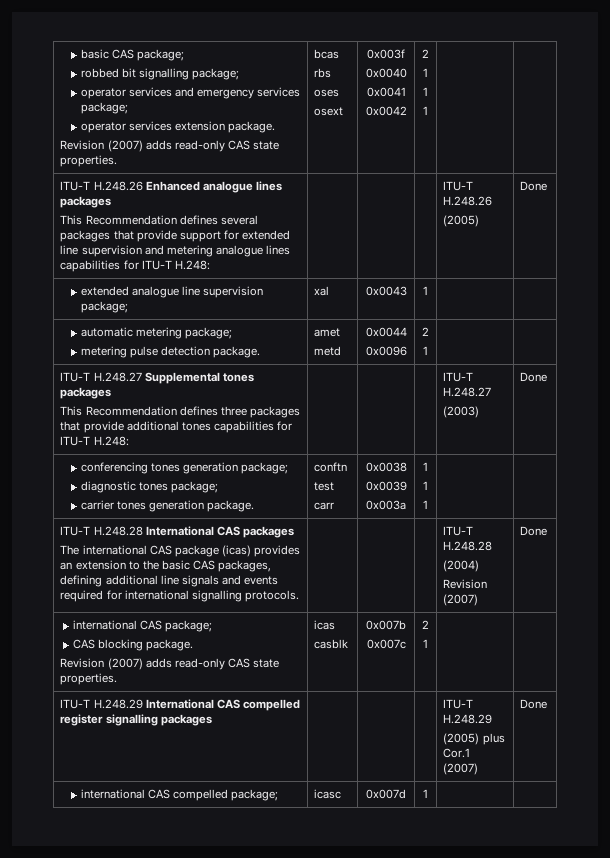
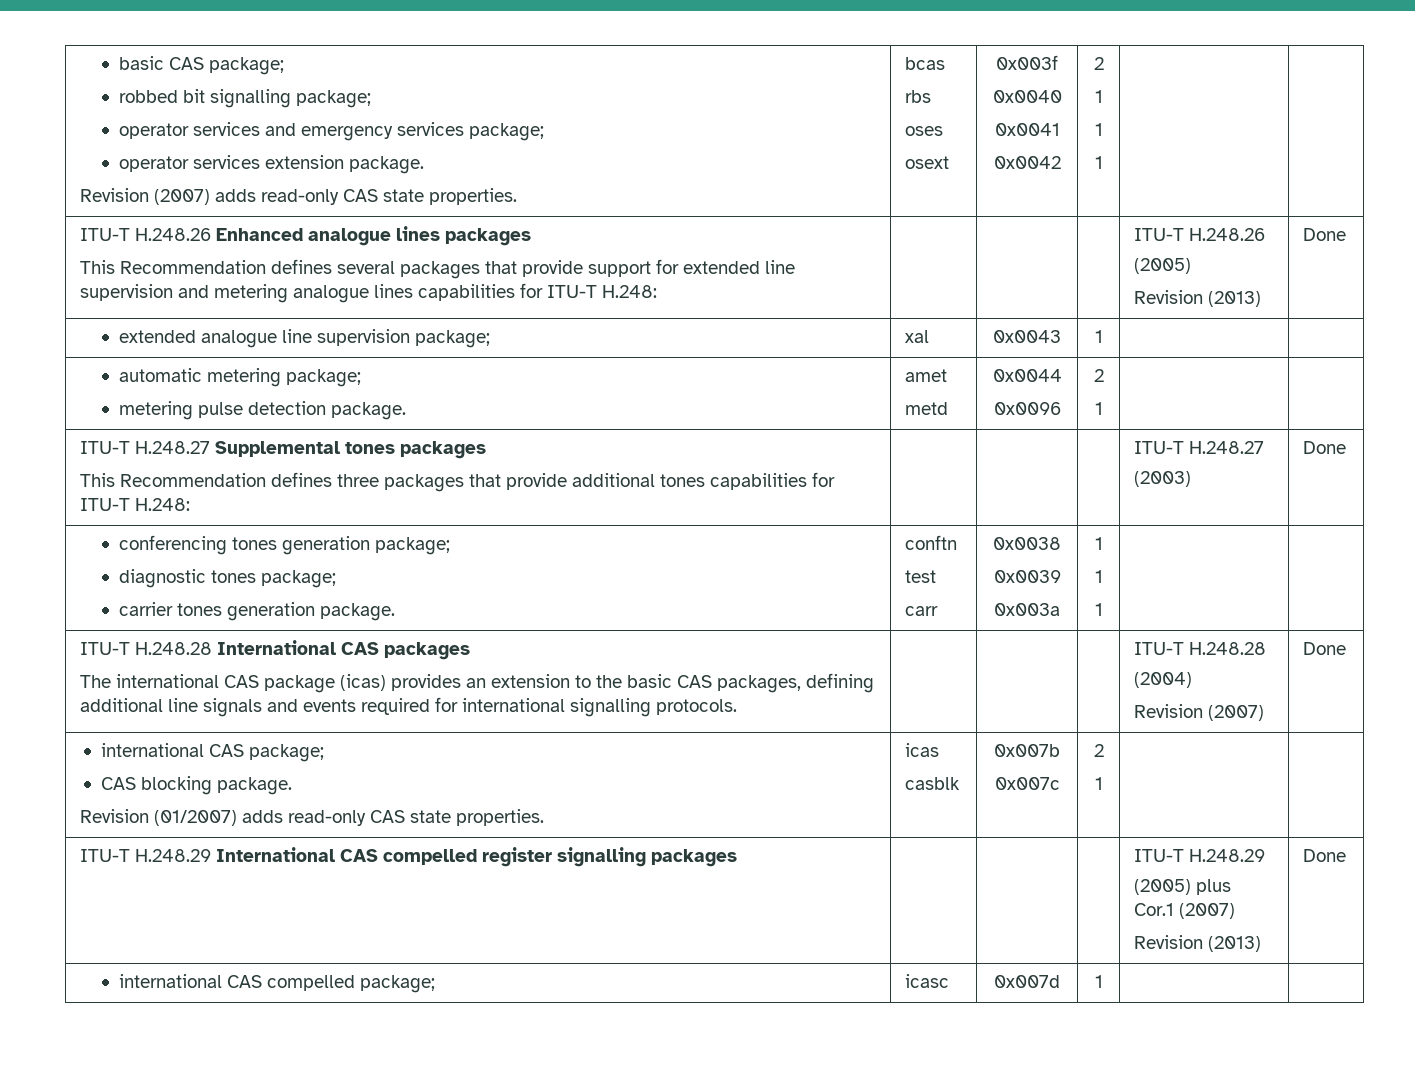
(480, 221) none -> [1134,290,1262,307] // Revision (2013)
[107,658,143,670] (2007) -> [154,810,238,826] (01/2007)
(479, 769) none -> [1134,935,1262,952] // Revision (2013)

